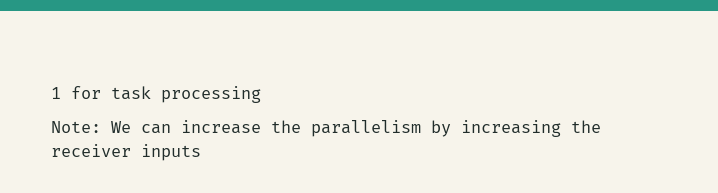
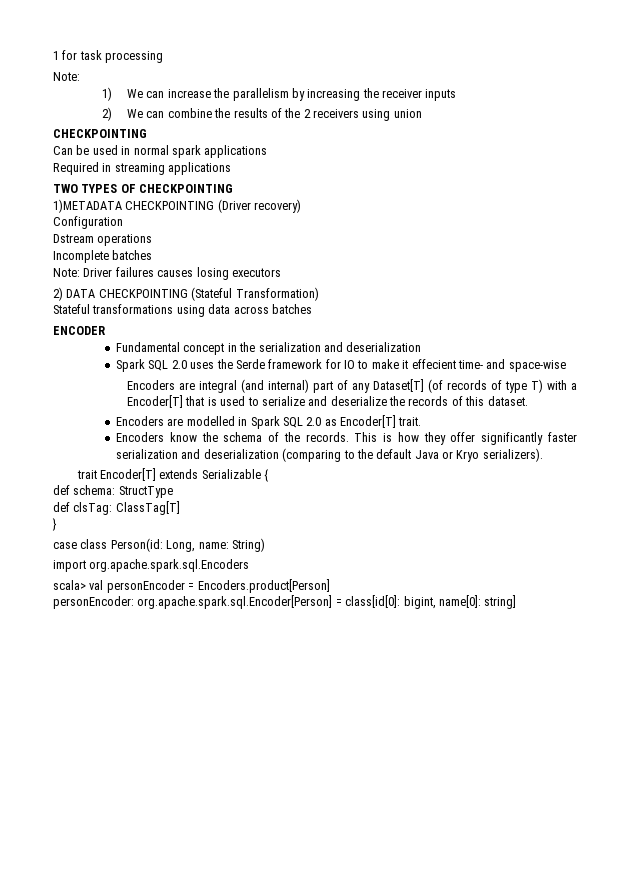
(101, 127) none -> [102,87,113,101] // 1)
(201, 152) none -> [102,107,422,121] [53,129,147,138] [53,145,268,158] [53,162,232,175] [53,184,234,193] [53,199,302,213] [53,216,123,229] [53,234,153,246] [53,250,153,263] [53,267,281,280] [53,287,319,301] [53,304,312,317] [53,326,105,335] [116,342,422,355] [116,359,566,372] [126,379,577,393] [126,395,528,408] [116,415,422,429] [116,432,577,445] [116,448,543,462] [76,468,269,482] [53,485,173,498] [53,501,180,515] [52,518,57,531] [53,538,265,552] [53,559,250,572] [53,579,330,593] [53,595,517,609] // 2) We can combine the results of the 2 receivers using union // CHECKPOINTING // Can be used in normal spark applications // Required in streaming applications // TWO TYPES OF CHECKPOINTING // 1)METADATA CHECKPOINTING (Driver recovery) // Configuration // Dstream operations // Incomplete batches // Note: Driver failures causes losing executors // 2) DATA CHECKPOINTING (Stateful Transformation) // Stateful transformations using data across batches // ENCODER // Fundamental concept in the serialization and deserialization // Spark SQL 2.0 uses the Serde framework for IO to make it effecient time- and space-wise // Encoders are integral (and internal) part of any Dataset[T] (of records of type T) with a Encoder[T] that is used to serialize and deserialize the records of this dataset. // Encoders are modelled in Spark SQL 2.0 as Encoder[T] trait. // Encoders know the schema of the records. This is how they offer significantly faster serialization and deserialization (comparing to the default Java or Kryo serializers). // trait Encoder[T] extends Serializable { // def schema: StructType // def clsTag: ClassTag[T] // } // case class Person(id: Long, name: String) // import org.apache.spark.sql.Encoders // scala> val personEncoder = Encoders.product[Person] // personEncoder: org.apache.spark.sql.Encoder[Person] = class[id[0]: bigint, name[0]: string]

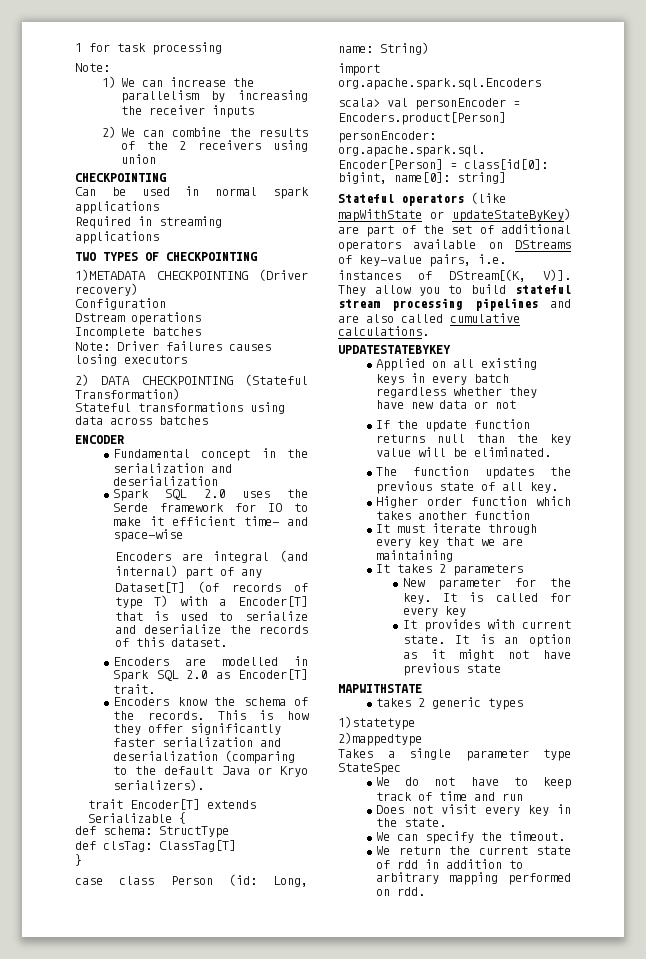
[411,359,456,369] effecient -> [172,516,236,526] efficient
[110,538,163,552] Person(id: -> [170,874,257,886] Person (id:
(517, 602) none -> [338,192,506,206] [338,208,571,222] [338,224,571,237] [338,239,571,252] [338,254,506,267] [338,269,571,282] [338,284,571,296] [338,298,571,311] [338,313,520,323] [338,326,429,336] [338,345,451,354] [376,358,538,371] [376,373,510,385] [376,387,538,398] [376,400,517,409] [376,419,531,432] [376,434,571,445] [376,447,552,457] [376,466,571,479] [376,481,559,494] [376,496,571,508] [376,510,531,520] [376,523,538,535] [376,537,524,548] [376,550,454,562] [376,564,524,576] [402,578,571,590] [402,592,571,604] [402,606,466,617] [402,619,571,632] [402,634,571,647] [402,649,571,661] [402,663,501,676] [338,684,422,693] [376,697,524,710] [338,716,415,730] [338,732,422,746] [338,748,571,761] [338,763,401,775] [376,777,571,789] [376,791,524,801] [376,804,571,816] [376,818,447,827] [376,831,566,844] [376,846,571,855] [376,859,524,869] [376,872,571,885] [376,887,426,896] // Stateful operators (like mapWithState or updateStateByKey) are part of the set of additional operators available on DStreams of key-value pairs, i.e. instances of DStream[(K, V)]. They allow you to build stateful stream processing pipelines and are also called cumulative calculations. // UPDATESTATEBYKEY // Applied on all existing keys in every batch regardless whether they have new data or not // If the update function returns null than the key value will be eliminated. // The function updates the previous state of all key. // Higher order function which takes another function // It must iterate through every key that we are maintaining // It takes 2 parameters // New parameter for the key. It is called for every key // It provides with current state. It is an option as it might not have previous state // MAPWITHSTATE // takes 2 generic types // 1)statetype // 2)mappedtype // Takes a single parameter type StateSpec // We do not have to keep track of time and run // Does not visit every key in the state. // We can specify the timeout. // We return the current state of rdd in addition to arbitrary mapping performed on rdd.

